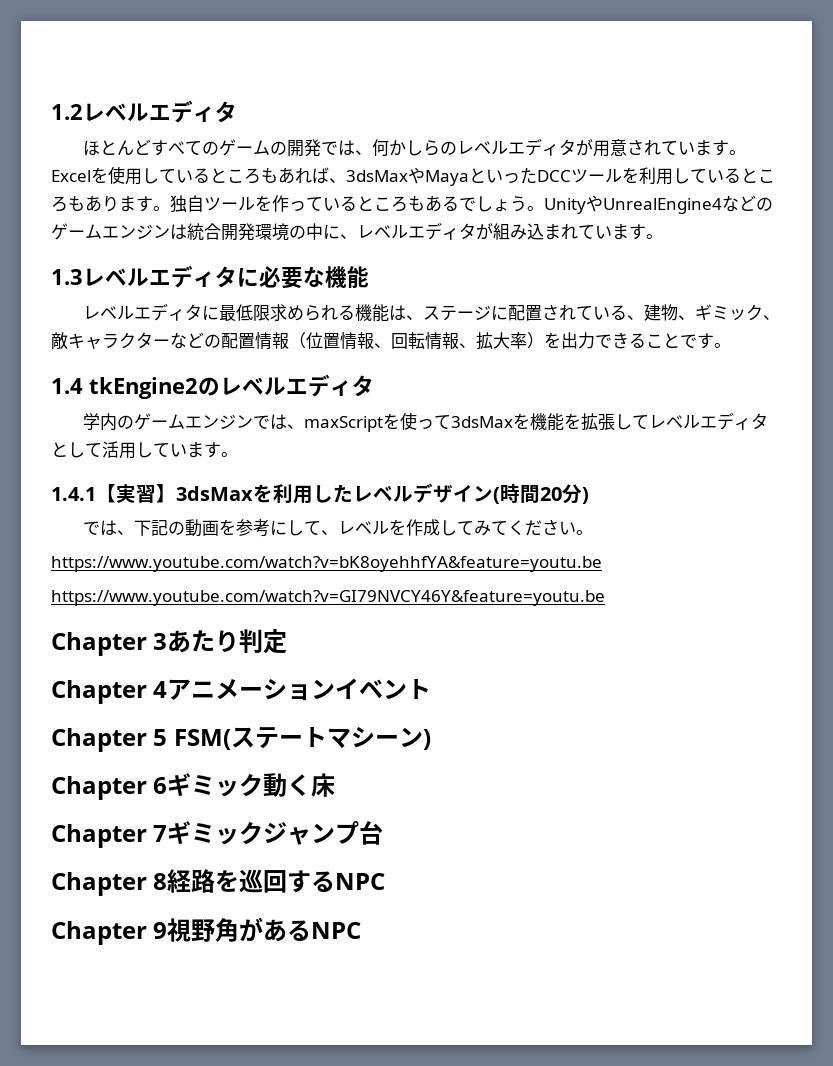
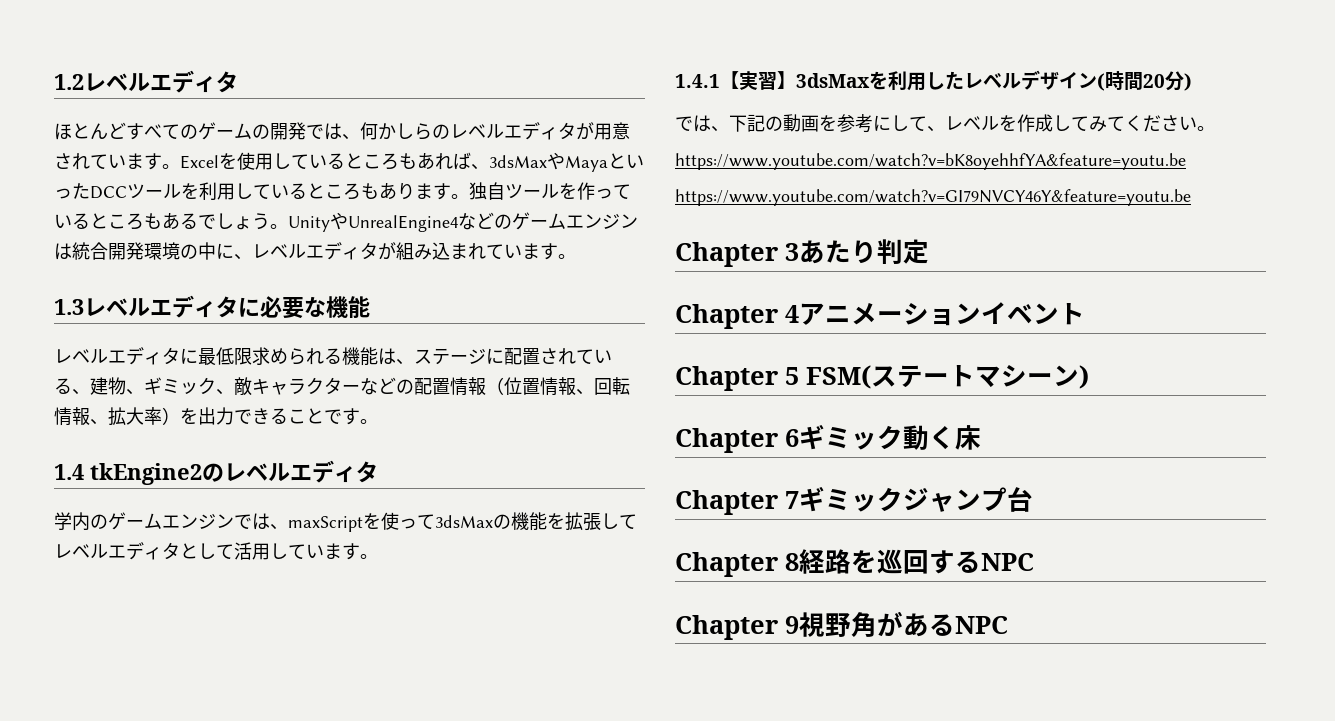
[512,413,530,429] を -> [493,514,511,529] の

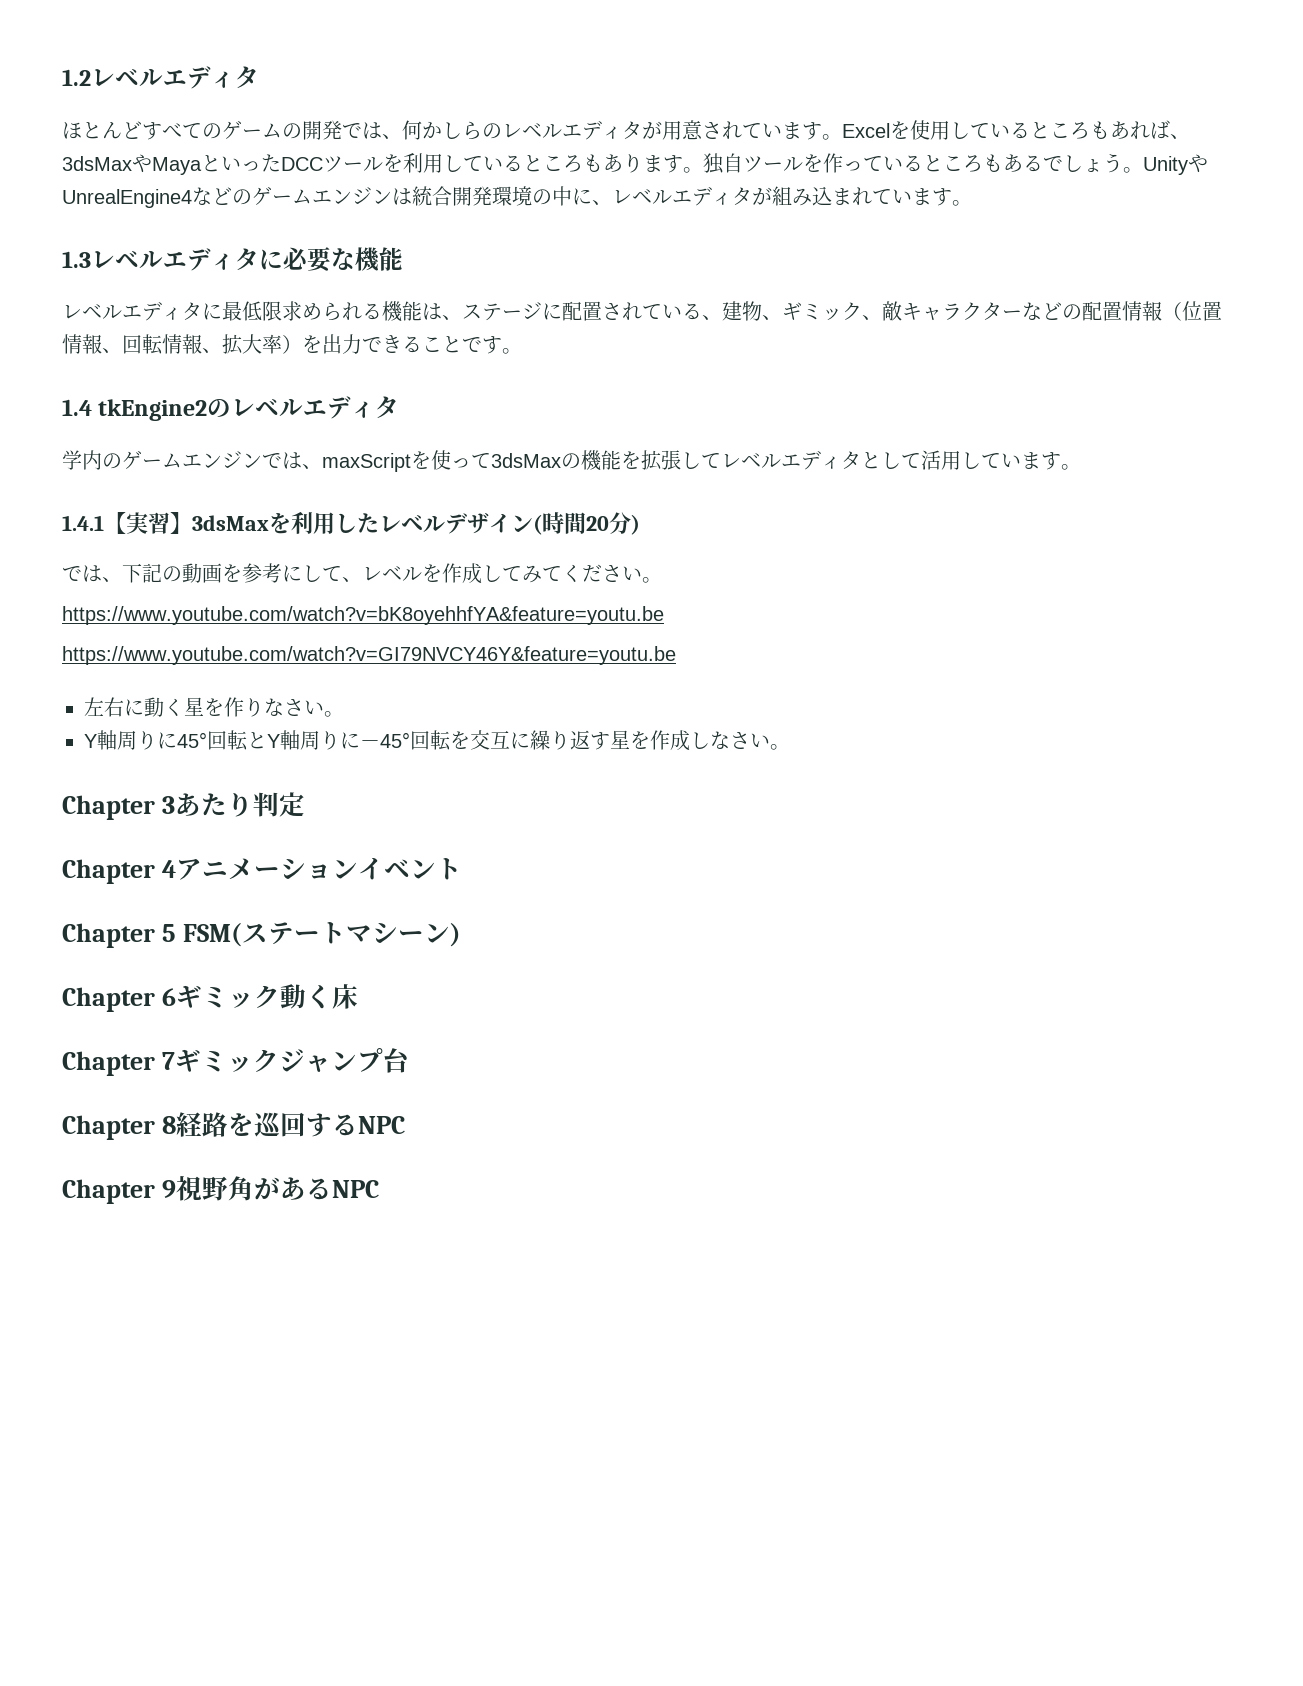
(1191, 197) none -> [84,697,344,717] [84,730,790,751] // 左右に動く星を作りなさい。 // Y軸周りに45°回転とY軸周りに－45°回転を交互に繰り返す星を作成しなさい。

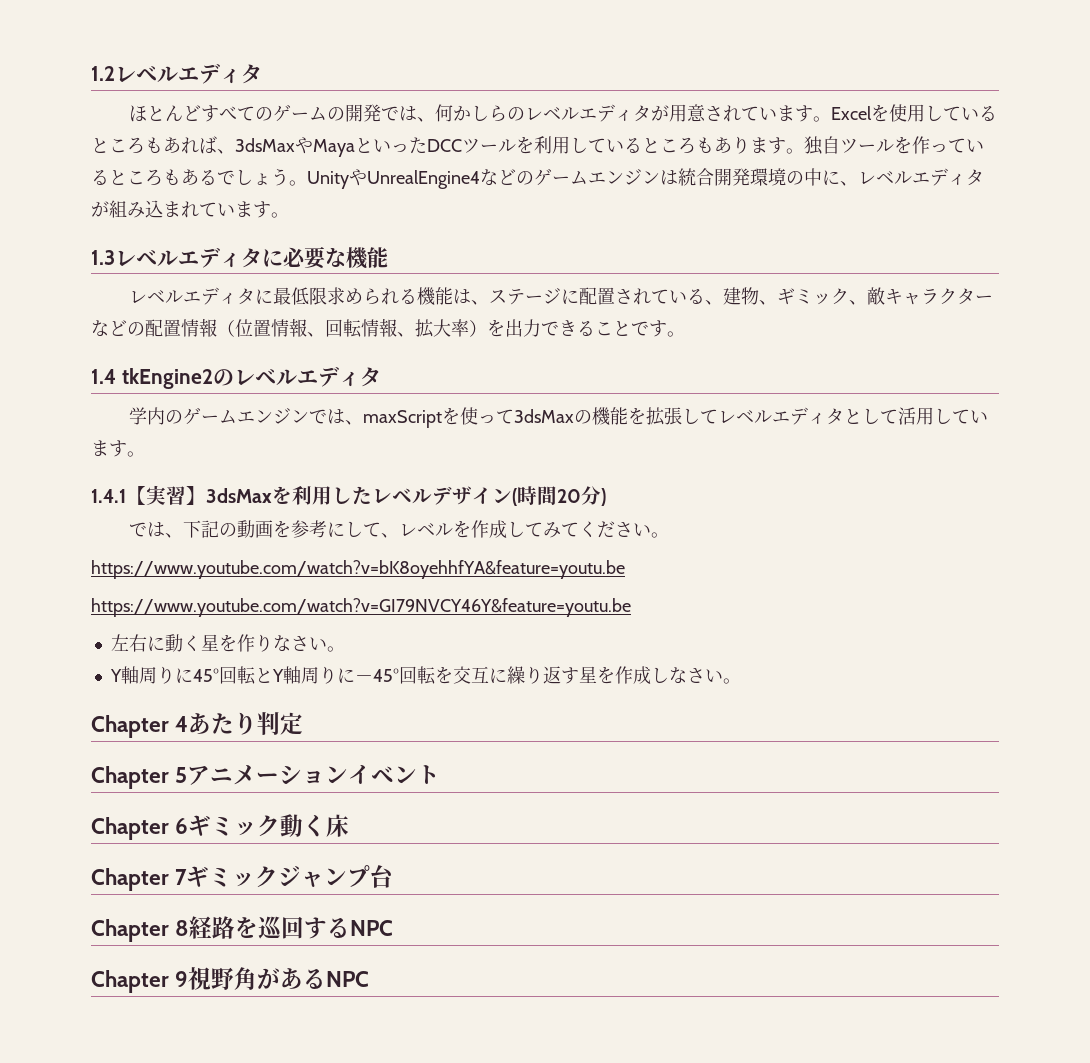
[161,796,175,814] 3 -> [175,716,189,732] 4
[161,860,176,878] 4 -> [175,767,188,783] 5
[62,922,461,948] // Chapter 5 FSM(ステートマシーン) -> (441, 774) none

